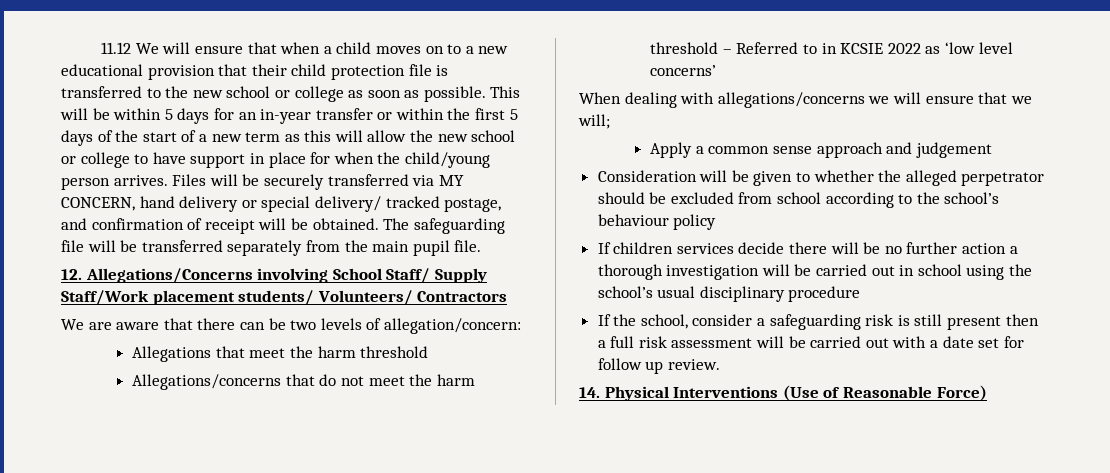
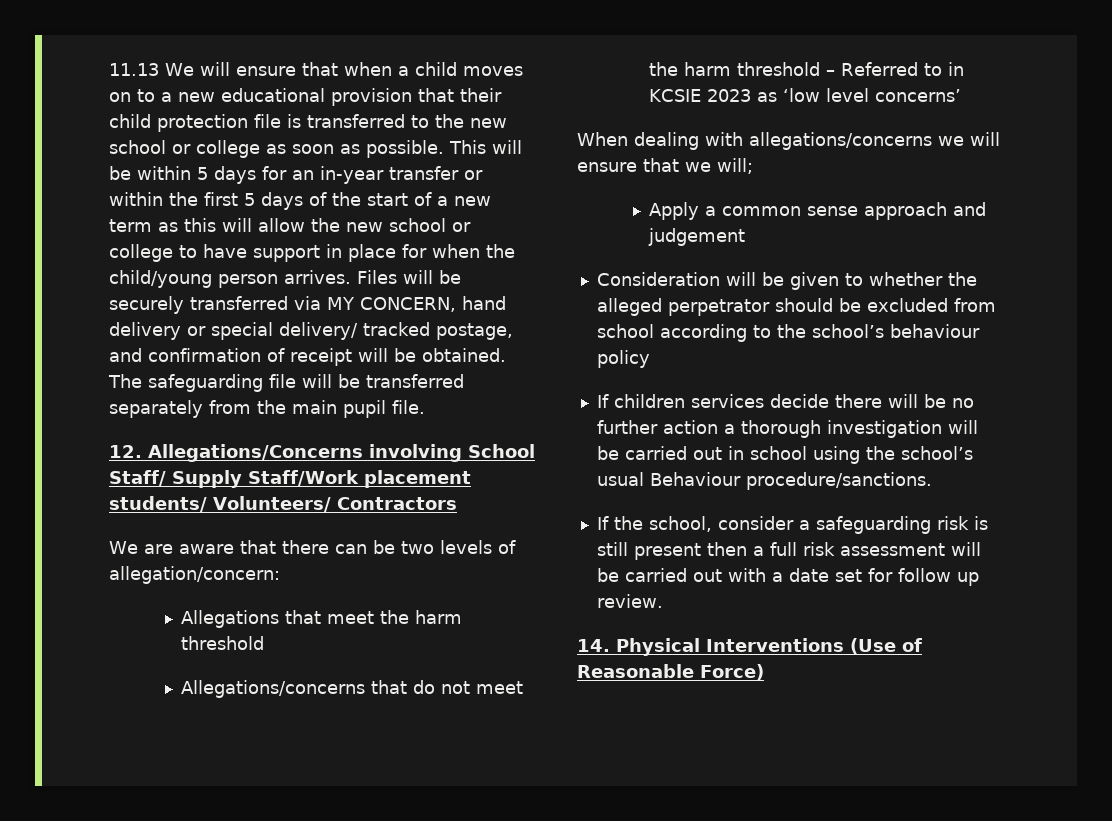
[101,42,132,54] 11.12 -> [109,63,159,76] 11.13
[887,43,921,54] 2022 -> [707,89,752,102] 2023
[699,286,861,302] disciplinary procedure -> [649,472,932,490] Behaviour procedure/sanctions.

